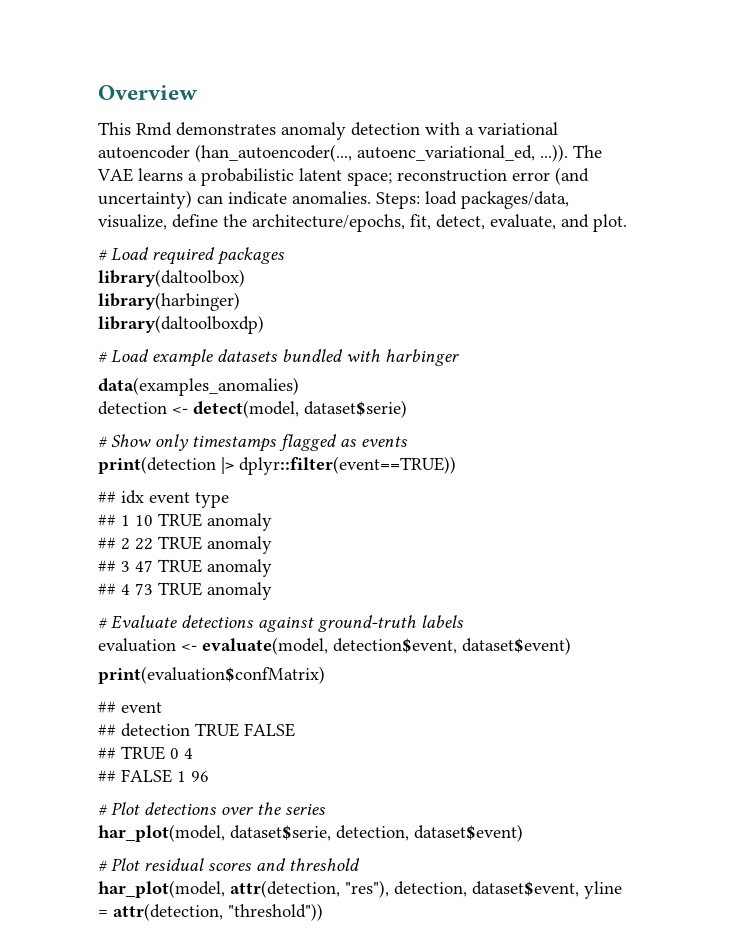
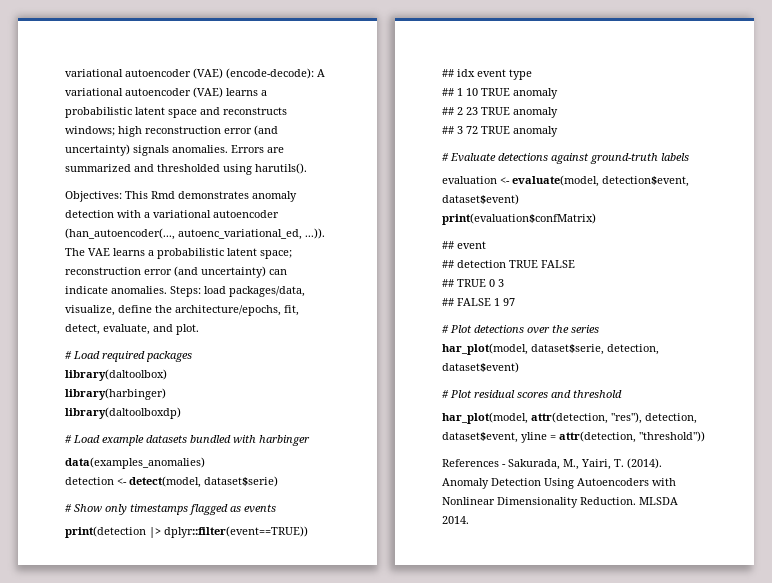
[98,85,198,100] Overview // -> [65,68,325,79] [65,87,267,98] [65,107,287,118] [65,125,278,137] [65,144,284,156] [65,163,307,175] [65,191,122,202] variational autoencoder (VAE) (encode-decode): A variational autoencoder (VAE) learns a probabilistic latent space and reconstructs windows; high reconstruction error (and uncertainty) signals anomalies. Errors are summarized and thresholded using harutils(). // Objectives:
[135,538,153,550] 22 -> [466,107,478,115] 23
[135,559,272,577] [98,583,153,595] 47 TRUE anomaly // ## 4 73 -> [466,126,478,134] 72
[184,748,193,759] 4 -> [498,279,504,287] 3
[191,771,209,782] 96 -> [503,298,515,306] 97
(323, 912) none -> [442,458,662,470] [442,478,676,489] [442,497,678,508] [442,516,469,524] // References - Sakurada, M., Yairi, T. (2014). Anomaly Detection Using Autoencoders with Nonlinear Dimensionality Reduction. MLSDA 2014.

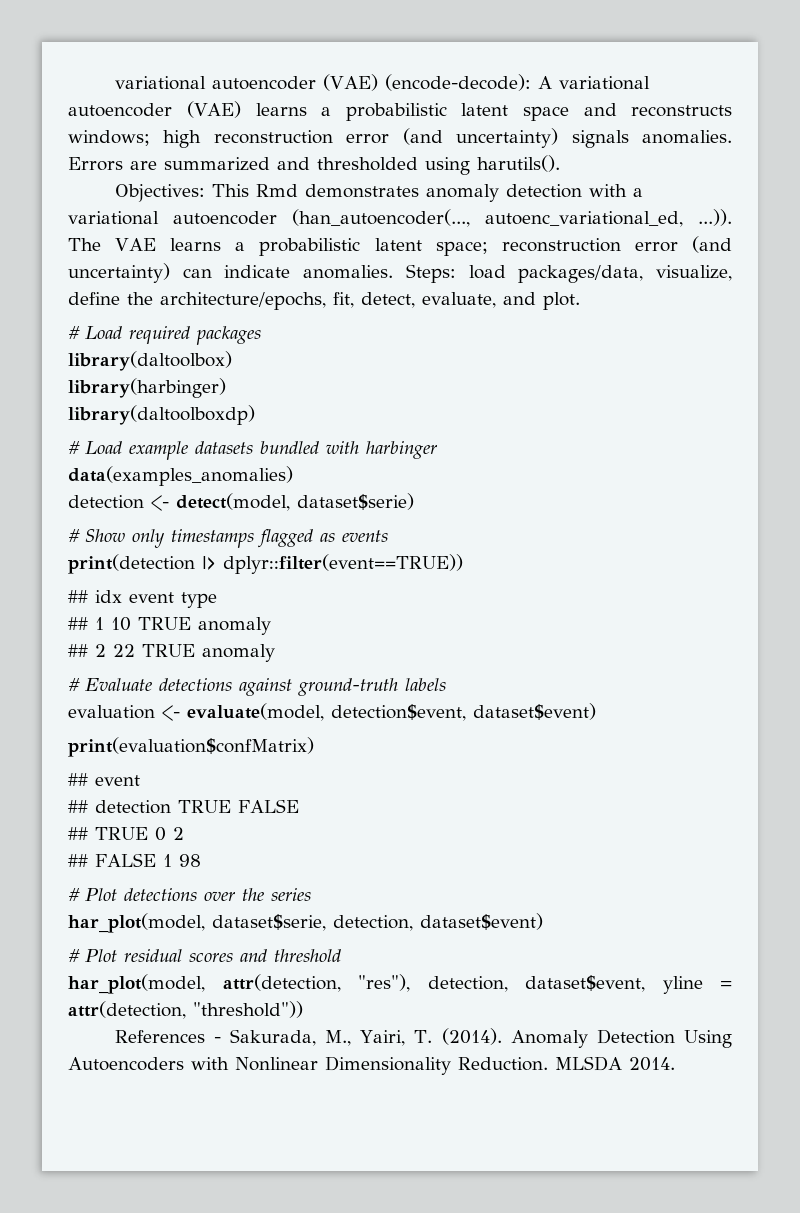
[466,107,558,118] [442,126,478,134] 23 TRUE anomaly // ## 3 72 -> [113,644,135,657] 22
[498,279,504,287] 3 -> [173,827,184,840] 2
[503,298,515,306] 97 -> [178,854,201,867] 98

